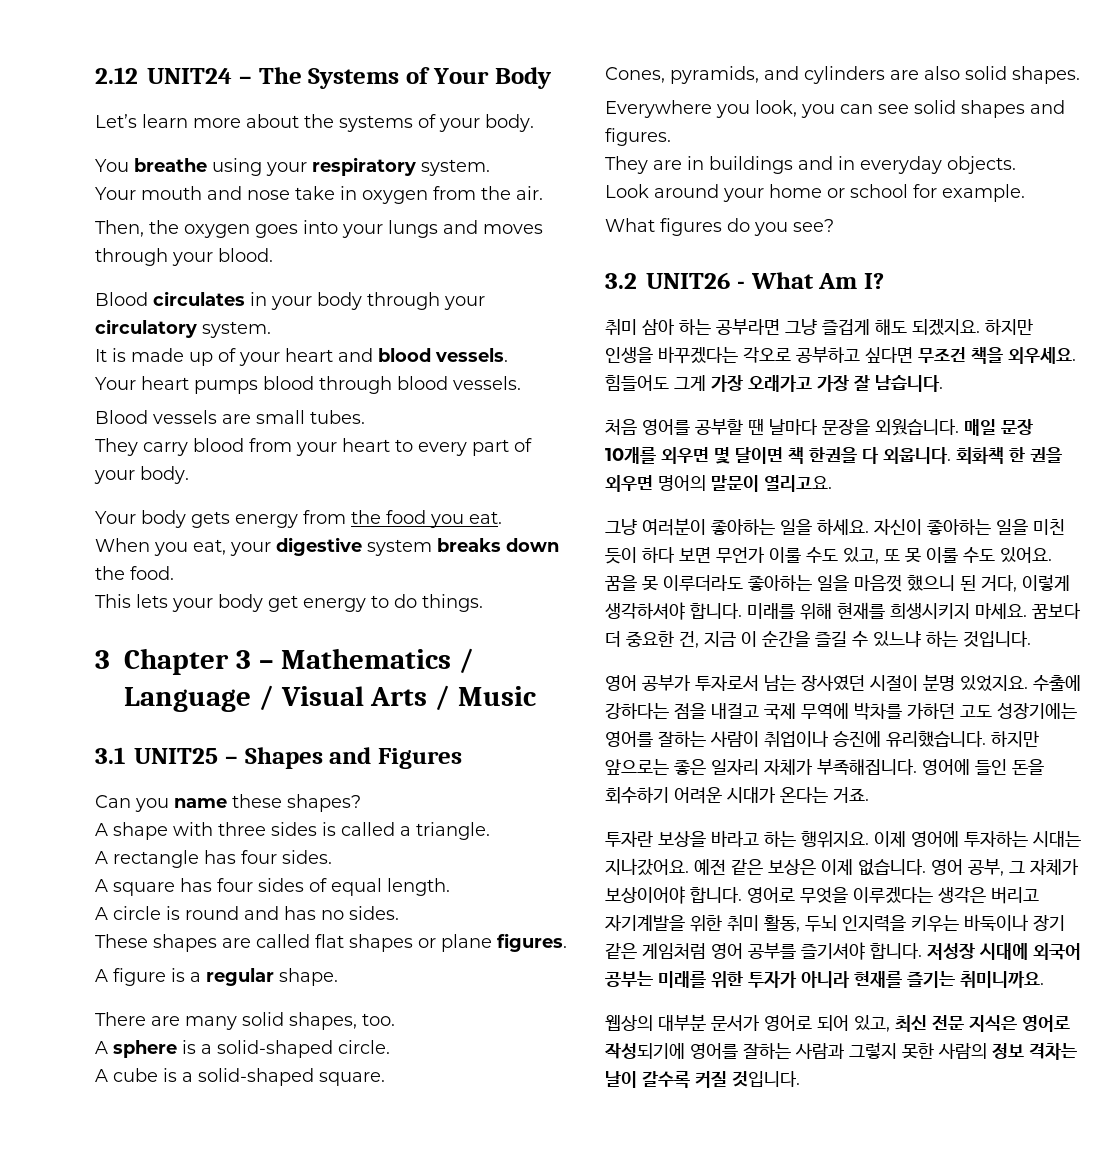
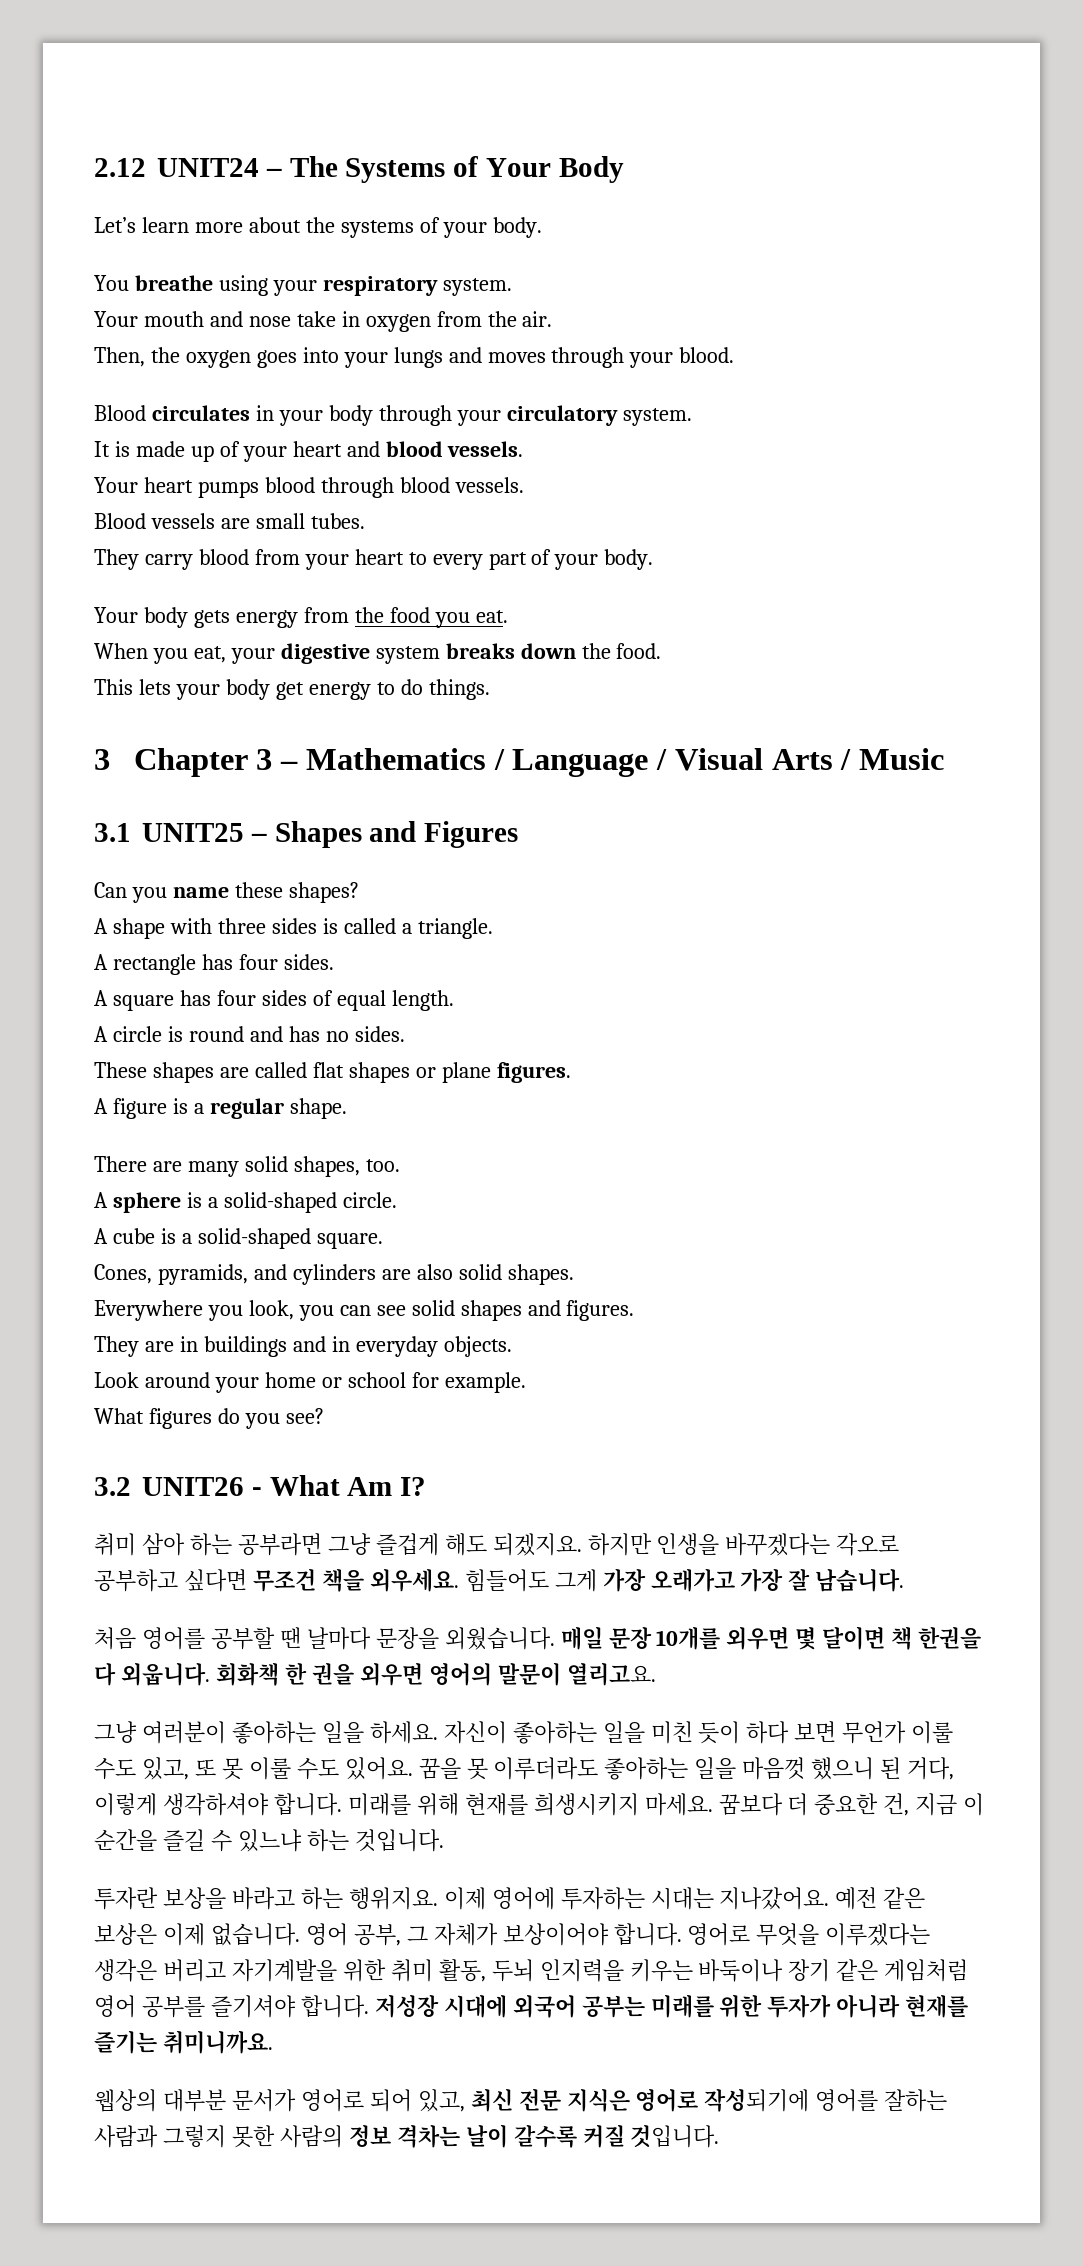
[658,475,706,491] 명어의 -> [428,1663,492,1686] 영어의
[605,674,1081,692] [605,703,1077,720] [605,730,1039,747] [605,759,1044,776] [605,787,869,804] // 영어 공부가 투자로서 남는 장사였던 시절이 분명 있었지요. 수출에 강하다는 점을 내걸고 국제 무역에 박차를 가하던 고도 성장기에는 영어를 잘하는 사람이 취업이나 승진에 유리했습니다. 하지만 앞으로는 좋은 일자리 자체가 부족해집니다. 영어에 들인 돈을 회수하기 어려운 시대가 온다는 거죠. -> (444, 1840) none

